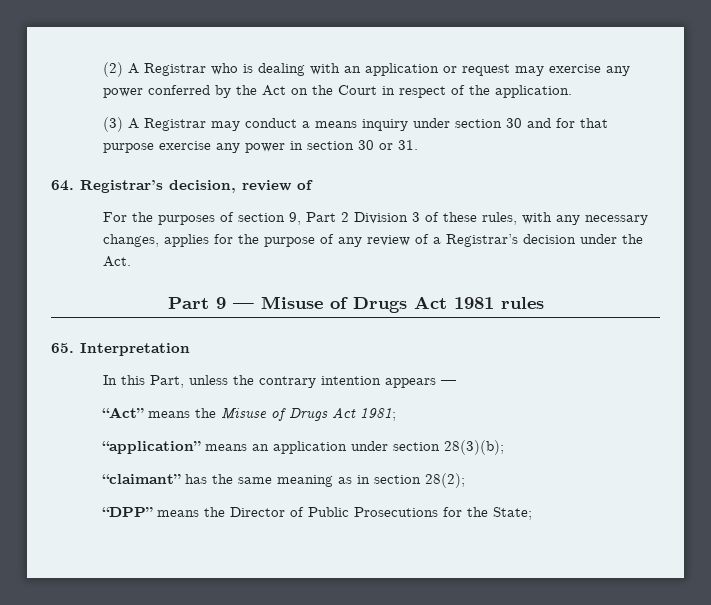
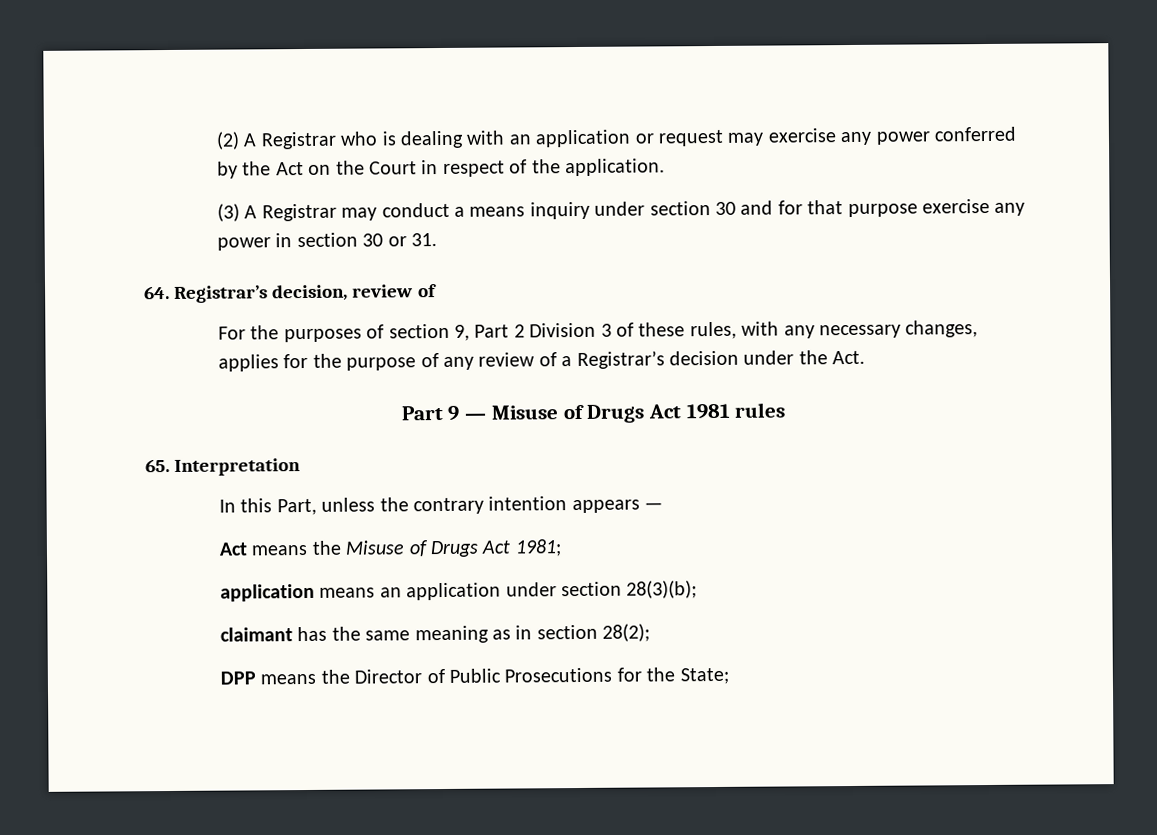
[102,407,145,418] “Act” -> [218,542,248,556] Act
[102,441,202,454] “application” -> [219,583,315,602] application
[102,474,182,484] “claimant” -> [219,627,293,642] claimant
[102,507,154,517] “DPP” -> [219,671,256,685] DPP

